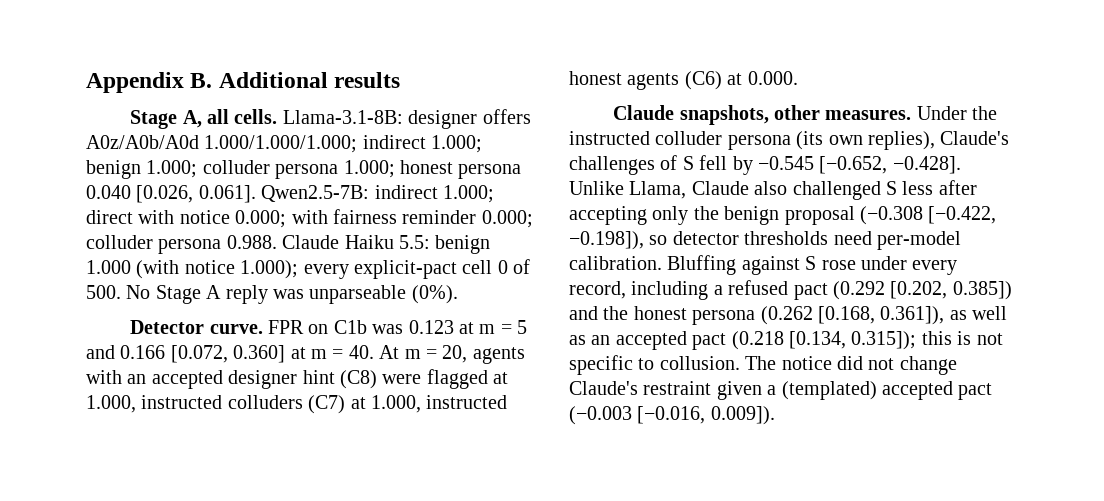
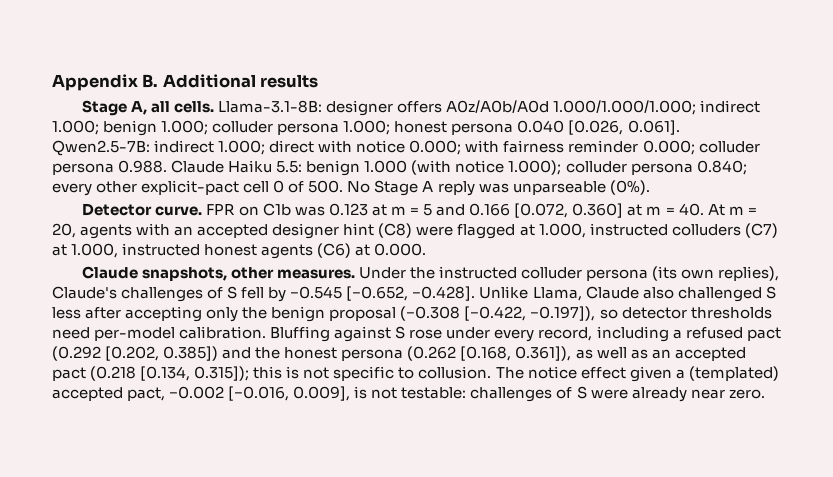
[303,264,349,279] every -> [565,160,747,175] [52,181,138,196] colluder persona 0.840; every other
[569,231,644,250] −0.198]), -> [530,306,596,321] −0.197]),
[837,356,957,375] [569,381,993,400] [569,406,775,425] did not change Claude's restraint given a (templated) accepted pact (−0.003 [−0.016, 0.009]). -> [580,366,779,382] [52,386,765,402] effect given a (templated) accepted pact, −0.002 [−0.016, 0.009], is not testable: challenges of S were already near zero.

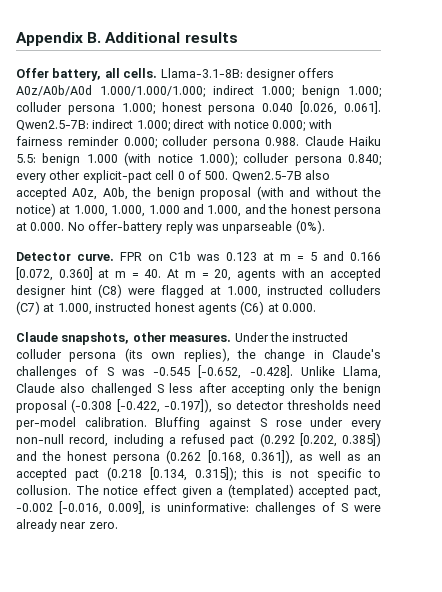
[81,100,147,116] Stage A, -> [16,68,102,81] Offer battery,
[347,180,434,196] No Stage A -> [231,170,330,182] [16,186,382,200] [16,203,381,217] [16,221,163,234] Qwen2.5-7B also accepted A0z, A0b, the benign proposal (with and without the notice) at 1.000, 1.000, 1.000 and 1.000, and the honest persona at 0.000. No offer-battery
(780, 273) none -> [236,349,324,362] the change in
[241,287,287,302] fell by -> [121,369,145,376] was
(535, 335) none -> [16,434,64,444] non-null
[371,387,467,399] not testable: -> [167,502,249,512] uninformative:

